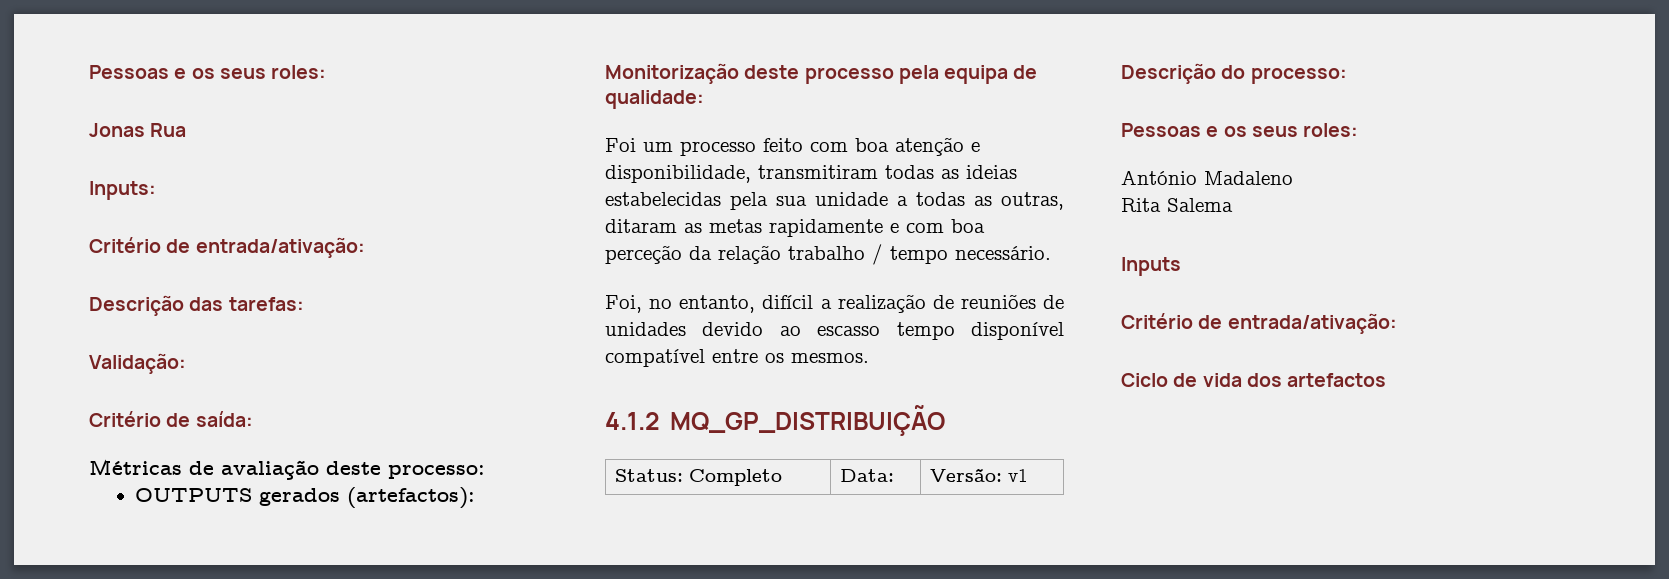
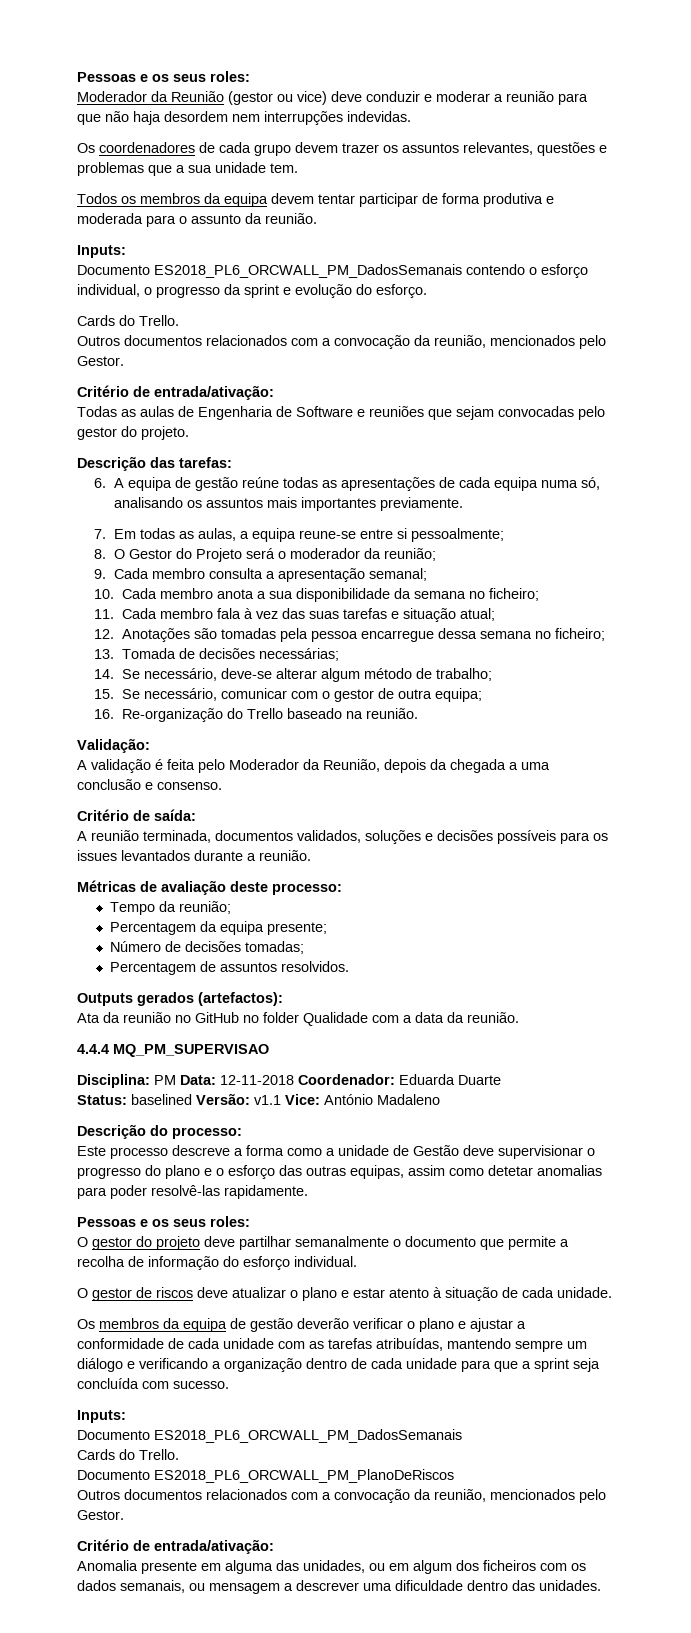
[89,65,327,79] [89,123,187,137] [89,181,156,200] [89,237,365,258] [89,295,304,316] [89,353,186,374] [89,411,253,427] Pessoas e os seus roles: // Jonas Rua // Inputs: // Critério de entrada/ativação: // Descrição das tarefas: // Validação: // Critério de saída: -> [77,71,250,82] [77,91,588,105] [77,111,411,125] [77,142,607,156] [77,162,298,176] [77,193,554,207] [77,213,317,227] [77,245,126,258] [77,264,588,278] [77,284,427,298] [77,315,179,326] [77,335,606,349] [77,356,124,366] [77,385,274,400] [77,406,605,420] [77,426,189,440] [77,456,232,471] [94,477,600,491] [113,497,463,511] [94,528,504,542] [94,548,436,562] [94,568,427,582] [94,588,539,602] [94,608,495,622] [94,628,605,642] [94,648,339,661] [94,668,492,682] [94,688,482,702] [94,708,418,722] [77,738,150,753] [77,759,550,773] [77,779,222,790] [77,809,196,821] [77,830,608,844] [77,850,311,861] Pessoas e os seus roles: // Moderador da Reunião (gestor ou vice) deve conduzir e moderar a reunião para que não haja desordem nem interrupções indevidas. // Os coordenadores de cada grupo devem trazer os assuntos relevantes, questões e problemas que a sua unidade tem. // Todos os membros da equipa devem tentar participar de forma produtiva e moderada para o assunto da reunião. // Inputs: // Documento ES2018_PL6_ORCWALL_PM_DadosSemanais contendo o esforço individual, o progresso da sprint e evolução do esforço. // Cards do Trello. // Outros documentos relacionados com a convocação da reunião, mencionados pelo Gestor. // Critério de entrada/ativação: // Todas as aulas de Engenharia de Software e reuniões que sejam convocadas pelo gestor do projeto. // Descrição das tarefas: // 6. A equipa de gestão reúne todas as apresentações de cada equipa numa só, analisando os assuntos mais importantes previamente. // 7. Em todas as aulas, a equipa reune-se entre si pessoalmente; // 8. O Gestor do Projeto será o moderador da reunião; // 9. Cada membro consulta a apresentação semanal; // 10. Cada membro anota a sua disponibilidade da semana no ficheiro; // 11. Cada membro fala à vez das suas tarefas e situação atual; // 12. Anotações são tomadas pela pessoa encarregue dessa semana no ficheiro; // 13. Tomada de decisões necessárias; // 14. Se necessário, deve-se alterar algum método de trabalho; // 15. Se necessário, comunicar com o gestor de outra equipa; // 16. Re-organização do Trello baseado na reunião. // Validação: // A validação é feita pelo Moderador da Reunião, depois da chegada a uma conclusão e consenso. // Critério de saída: // A reunião terminada, documentos validados, soluções e decisões possíveis para os issues levantados durante a reunião.
[135,487,476,509] [605,63,1038,84] [605,90,704,109] [605,137,980,156] [605,165,1017,183] [605,192,1064,210] [605,219,985,237] [605,244,1051,265] [605,294,1064,313] [605,322,1064,340] [605,349,869,367] [605,405,946,436] [614,469,782,486] [839,469,894,482] [929,468,1028,482] [1121,63,1347,84] [1121,123,1359,137] [1121,170,1293,185] [1121,198,1233,212] [1121,257,1181,276] [1121,313,1397,334] [1121,373,1387,387] OUTPUTS gerados (artefactos): // Monitorização deste processo pela equipa de qualidade: // Foi um processo feito com boa atenção e disponibilidade, transmitiram todas as ideias estabelecidas pela sua unidade a todas as outras, ditaram as metas rapidamente e com boa perceção da relação trabalho / tempo necessário. // Foi, no entanto, difícil a realização de reuniões de unidades devido ao escasso tempo disponível compatível entre os mesmos. // 4.1.2 MQ_GP_DISTRIBUIÇÃO // Status: Completo | Data: | Versão: v1 // Descrição do processo: // Pessoas e os seus roles: // António Madaleno // Rita Salema // Inputs // Critério de entrada/ativação: // Ciclo de vida dos artefactos -> [110,901,232,915] [110,921,328,935] [110,941,305,954] [110,961,350,975] [77,992,283,1006] [77,1012,519,1026] [77,1044,269,1057] [77,1074,501,1088] [77,1093,440,1105] [77,1124,242,1139] [77,1145,595,1159] [77,1165,602,1179] [77,1185,308,1199] [77,1216,250,1227] [77,1236,569,1250] [77,1256,357,1270] [77,1287,612,1301] [77,1318,526,1332] [77,1338,587,1352] [77,1358,600,1372] [77,1378,229,1389] [77,1410,126,1423] [77,1429,462,1443] [77,1449,179,1460] [77,1469,454,1483] [77,1489,606,1503] [77,1510,124,1520] [77,1539,274,1554] [77,1560,586,1574] [77,1580,601,1594] Tempo da reunião; // Percentagem da equipa presente; // Número de decisões tomadas; // Percentagem de assuntos resolvidos. // Outputs gerados (artefactos): // Ata da reunião no GitHub no folder Qualidade com a data da reunião. // 4.4.4 MQ_PM_SUPERVISAO // Disciplina: PM Data: 12-11-2018 Coordenador: Eduarda Duarte // Status: baselined Versão: v1.1 Vice: António Madaleno // Descrição do processo: // Este processo descreve a forma como a unidade de Gestão deve supervisionar o progresso do plano e o esforço das outras equipas, assim como detetar anomalias para poder resolvê-las rapidamente. // Pessoas e os seus roles: // O gestor do projeto deve partilhar semanalmente o documento que permite a recolha de informação do esforço individual. // O gestor de riscos deve atualizar o plano e estar atento à situação de cada unidade. // Os membros da equipa de gestão deverão verificar o plano e ajustar a conformidade de cada unidade com as tarefas atribuídas, mantendo sempre um diálogo e verificando a organização dentro de cada unidade para que a sprint seja concluída com sucesso. // Inputs: // Documento ES2018_PL6_ORCWALL_PM_DadosSemanais // Cards do Trello. // Documento ES2018_PL6_ORCWALL_PM_PlanoDeRiscos // Outros documentos relacionados com a convocação da reunião, mencionados pelo Gestor. // Critério de entrada/ativação: // Anomalia presente em alguma das unidades, ou em algum dos ficheiros com os dados semanais, ou mensagem a descrever uma dificuldade dentro das unidades.

